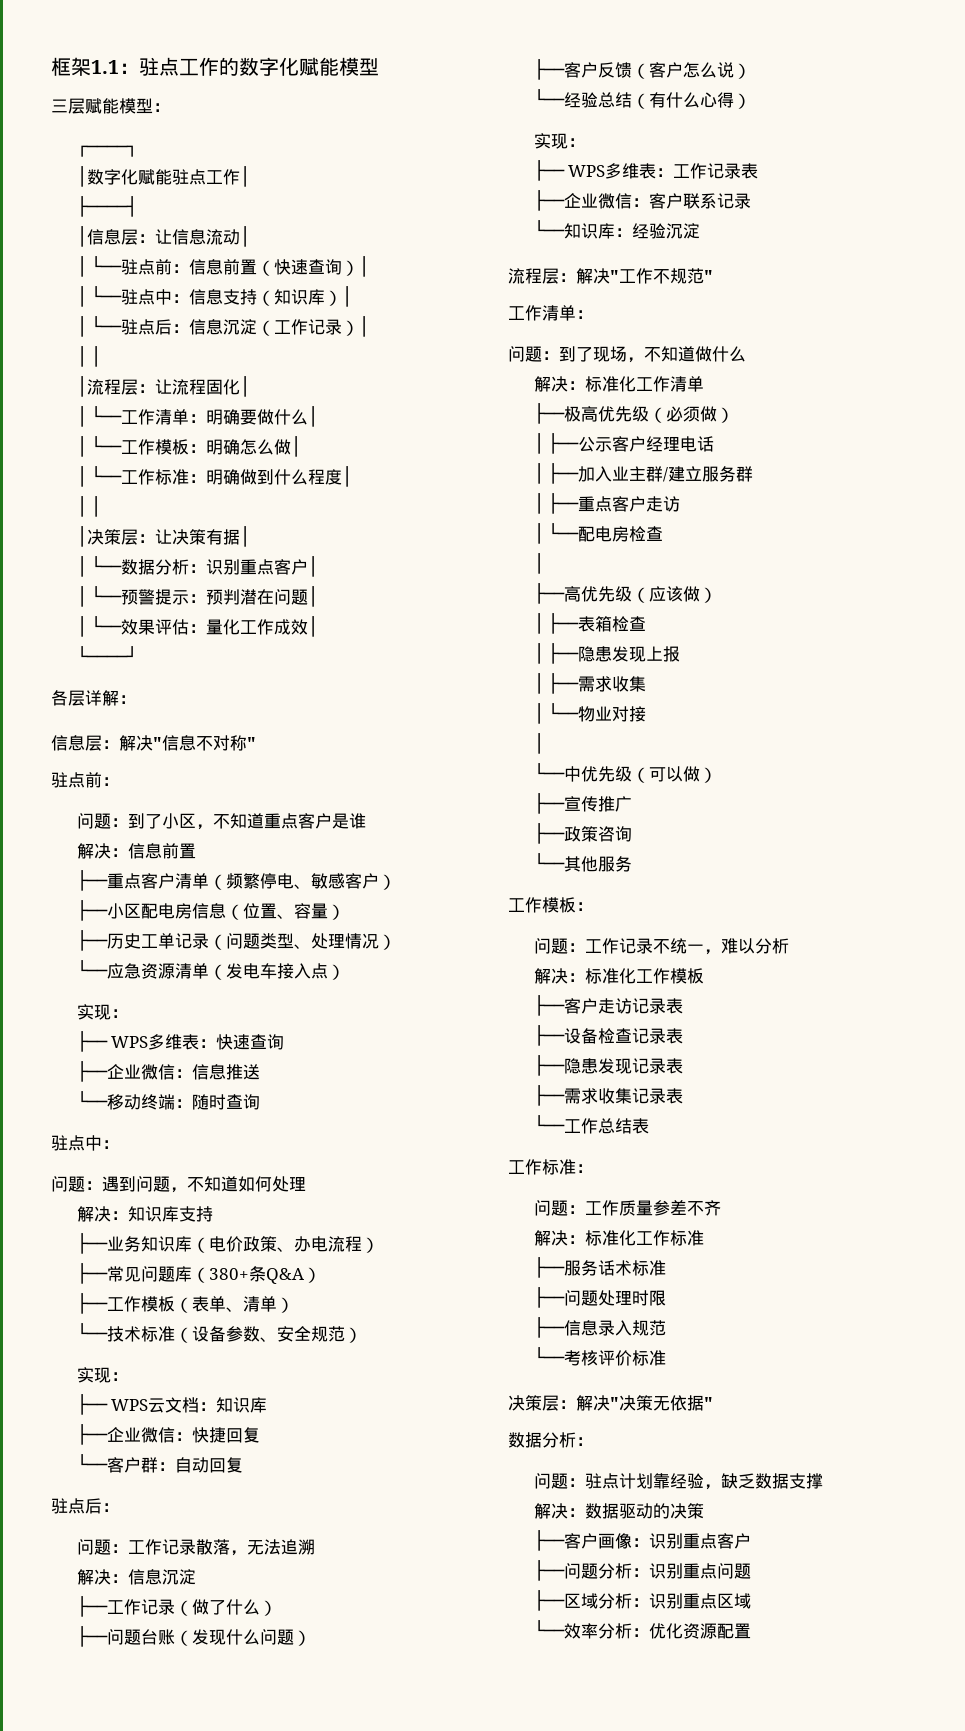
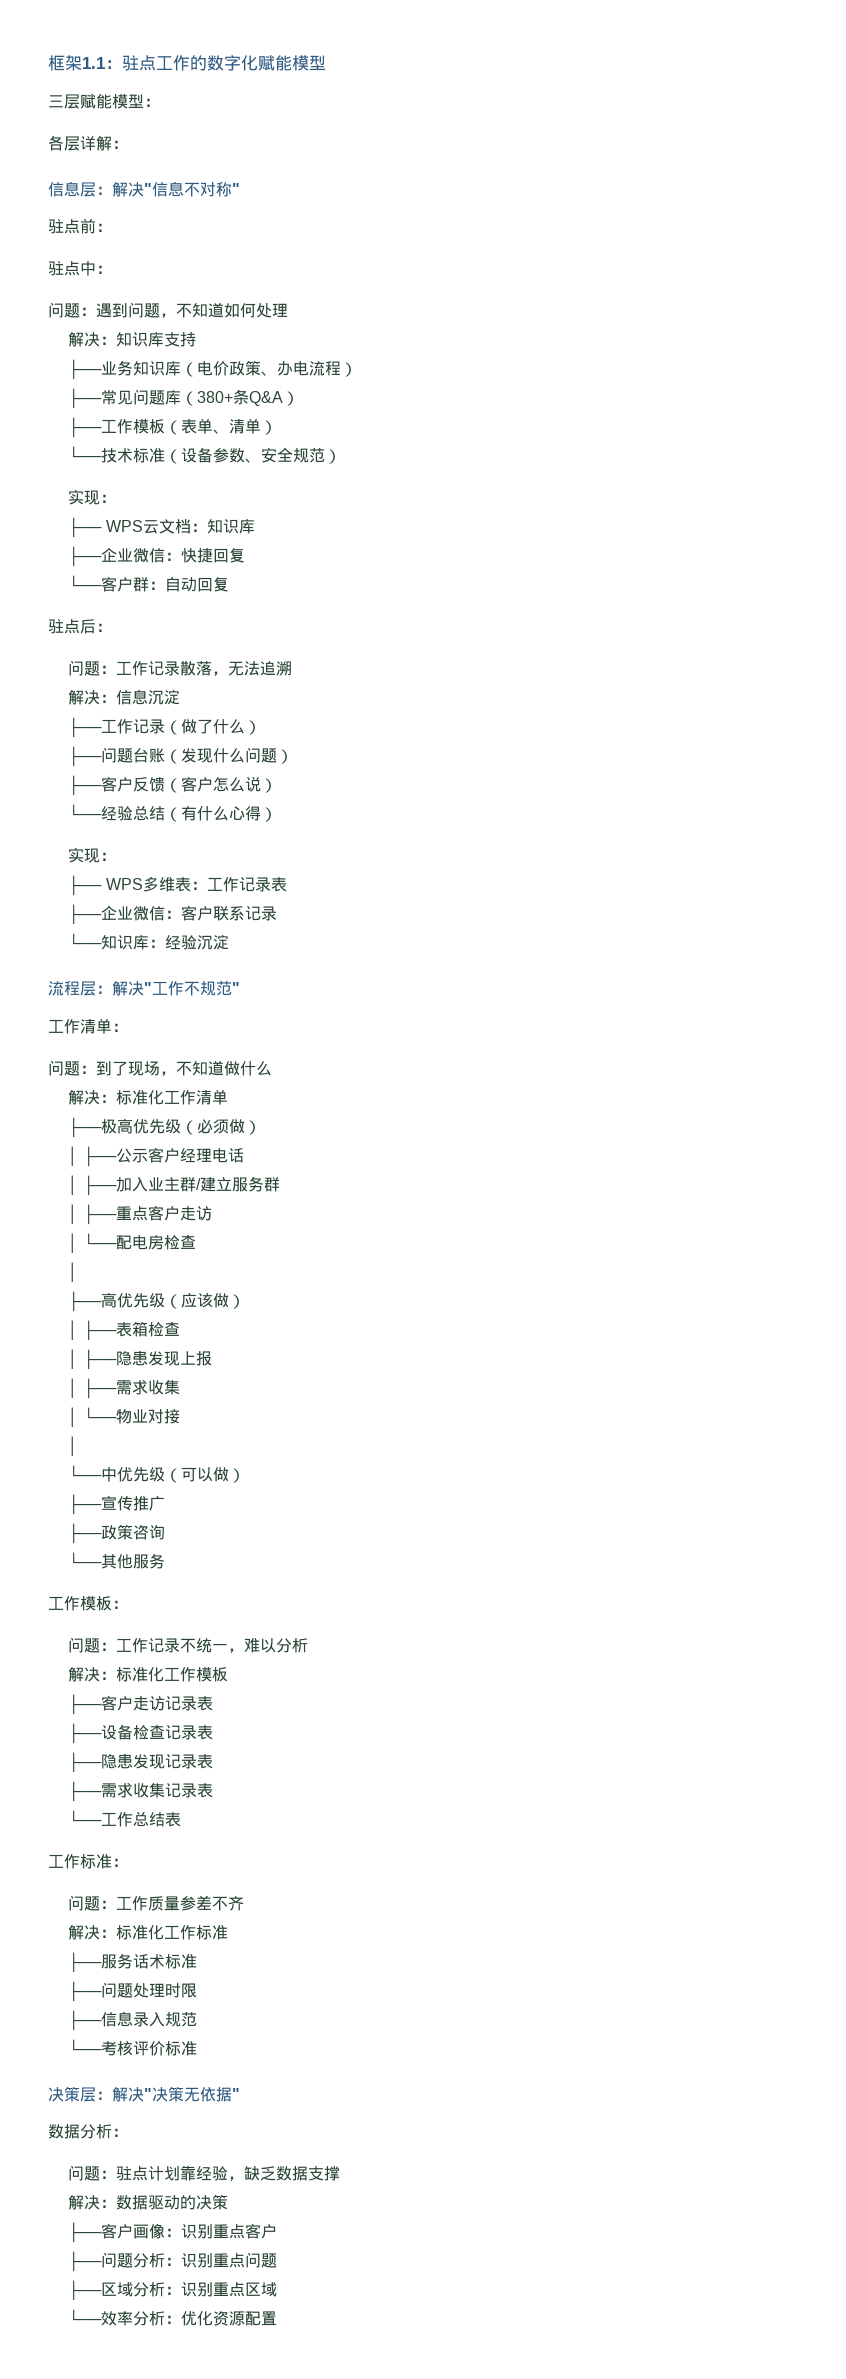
[76,145,137,157] [76,166,250,187] [76,196,137,217] [76,226,250,247] [76,256,370,277] [76,286,353,307] [76,316,370,337] [76,346,102,367] [76,376,250,397] [76,406,319,427] [76,436,302,457] [76,466,353,487] [76,496,102,517] [76,526,250,547] [76,556,319,577] [76,586,319,607] [76,616,319,637] [76,646,137,663] // ┌────┐ // │数字化赋能驻点工作│ // ├────┤ // │信息层：让信息流动│ // │ └──驻点前：信息前置（快速查询）│ // │ └──驻点中：信息支持（知识库）│ // │ └──驻点后：信息沉淀（工作记录）│ // │ │ // │流程层：让流程固化│ // │ └──工作清单：明确要做什么│ // │ └──工作模板：明确怎么做│ // │ └──工作标准：明确做到什么程度│ // │ │ // │决策层：让决策有据│ // │ └──数据分析：识别重点客户│ // │ └──预警提示：预判潜在问题│ // │ └──效果评估：量化工作成效│ // └────┘ -> (160, 102) none
[76,813,366,830] [76,843,196,859] [76,870,396,891] [76,900,345,921] [76,930,396,951] [76,960,345,980] [76,1004,128,1020] [76,1031,285,1052] [76,1061,260,1082] [76,1091,260,1110] // 问题：到了小区，不知道重点客户是谁 // 解决：信息前置 // ├──重点客户清单（频繁停电、敏感客户） // ├──小区配电房信息（位置、容量） // ├──历史工单记录（问题类型、处理情况） // └──应急资源清单（发电车接入点） // 实现： // ├── WPS多维表：快速查询 // ├──企业微信：信息推送 // └──移动终端：随时查询 -> (112, 227) none

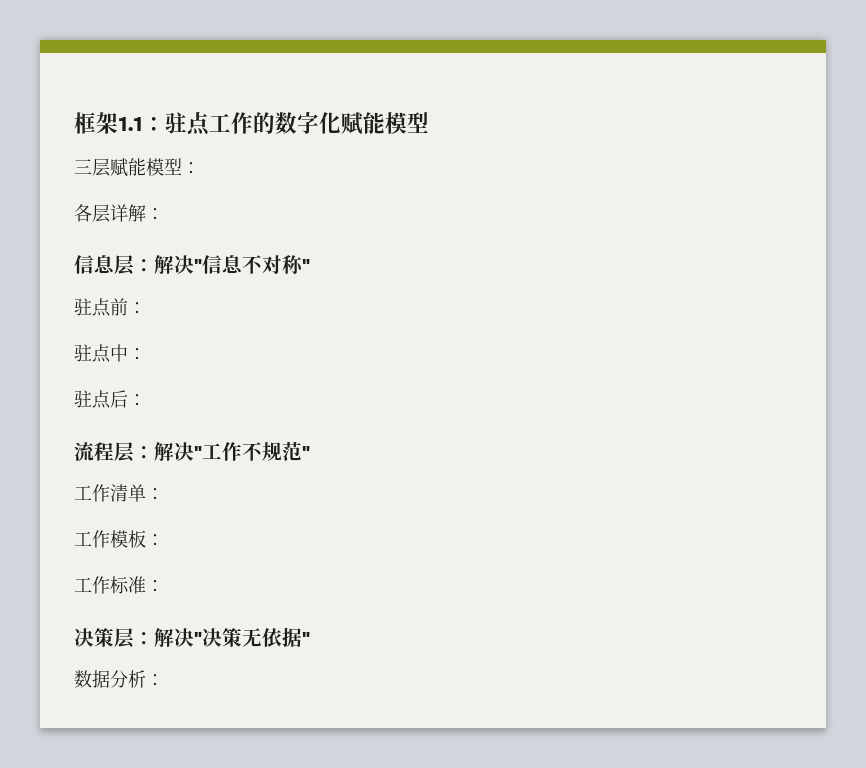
[48,302,288,318] [68,332,197,347] [68,359,358,380] [68,388,300,409] [68,417,278,438] [68,446,342,464] [68,489,117,505] [68,517,255,538] [68,546,246,567] [68,575,230,592] [48,619,112,634] [68,660,293,676] [68,689,181,705] [68,717,262,738] [68,746,294,767] [68,775,278,796] [68,804,278,822] [68,847,117,863] [68,875,287,896] [68,904,278,925] [68,933,230,950] 问题：遇到问题，不知道如何处理 // 解决：知识库支持 // ├──业务知识库（电价政策、办电流程） // ├──常见问题库（380+条Q&A） // ├──工作模板（表单、清单） // └──技术标准（设备参数、安全规范） // 实现： // ├── WPS云文档：知识库 // ├──企业微信：快捷回复 // └──客户群：自动回复 // 驻点后： // 问题：工作记录散落，无法追溯 // 解决：信息沉淀 // ├──工作记录（做了什么） // ├──问题台账（发现什么问题） // ├──客户反馈（客户怎么说） // └──经验总结（有什么心得） // 实现： // ├── WPS多维表：工作记录表 // ├──企业微信：客户联系记录 // └──知识库：经验沉淀 -> [74,390,146,409] 驻点后：
[48,1060,272,1076] [68,1089,229,1105] [68,1117,262,1138] [68,1146,244,1167] [68,1175,280,1196] [68,1204,212,1225] [68,1233,196,1253] [68,1262,79,1282] [68,1291,246,1312] [68,1320,180,1341] [68,1349,212,1370] [68,1378,180,1399] [68,1407,180,1427] [68,1436,79,1456] [68,1465,246,1483] [68,1494,166,1515] [68,1523,166,1544] [68,1552,166,1569] [48,1596,128,1611] [68,1637,309,1653] [68,1667,229,1682] [68,1694,214,1715] [68,1723,214,1744] [68,1752,214,1773] [68,1781,214,1802] [68,1810,182,1827] [48,1854,128,1869] [68,1895,245,1911] [68,1925,229,1940] [68,1952,198,1973] [68,1981,198,2002] [68,2010,198,2031] [68,2039,198,2056] 问题：到了现场，不知道做什么 // 解决：标准化工作清单 // ├──极高优先级（必须做） // │ ├──公示客户经理电话 // │ ├──加入业主群/建立服务群 // │ ├──重点客户走访 // │ └──配电房检查 // │ // ├──高优先级（应该做） // │ ├──表箱检查 // │ ├──隐患发现上报 // │ ├──需求收集 // │ └──物业对接 // │ // └──中优先级（可以做） // ├──宣传推广 // ├──政策咨询 // └──其他服务 // 工作模板： // 问题：工作记录不统一，难以分析 // 解决：标准化工作模板 // ├──客户走访记录表 // ├──设备检查记录表 // ├──隐患发现记录表 // ├──需求收集记录表 // └──工作总结表 // 工作标准： // 问题：工作质量参差不齐 // 解决：标准化工作标准 // ├──服务话术标准 // ├──问题处理时限 // ├──信息录入规范 // └──考核评价标准 -> [74,530,164,548] [74,576,164,594] 工作模板： // 工作标准：
[68,2165,341,2181] [68,2194,229,2210] [68,2222,278,2243] [68,2251,278,2272] [68,2280,278,2301] [68,2309,278,2326] // 问题：驻点计划靠经验，缺乏数据支撑 // 解决：数据驱动的决策 // ├──客户画像：识别重点客户 // ├──问题分析：识别重点问题 // ├──区域分析：识别重点区域 // └──效率分析：优化资源配置 -> (164, 680) none

